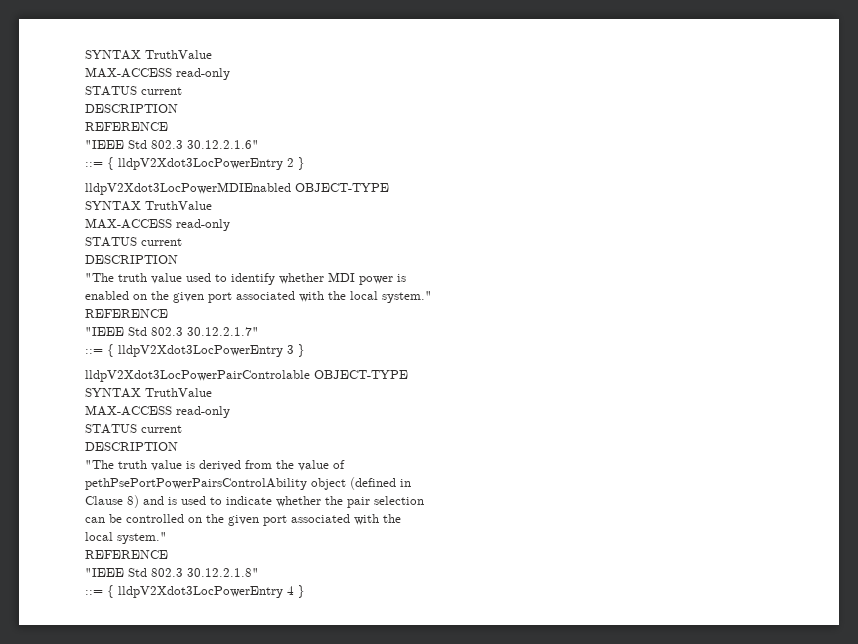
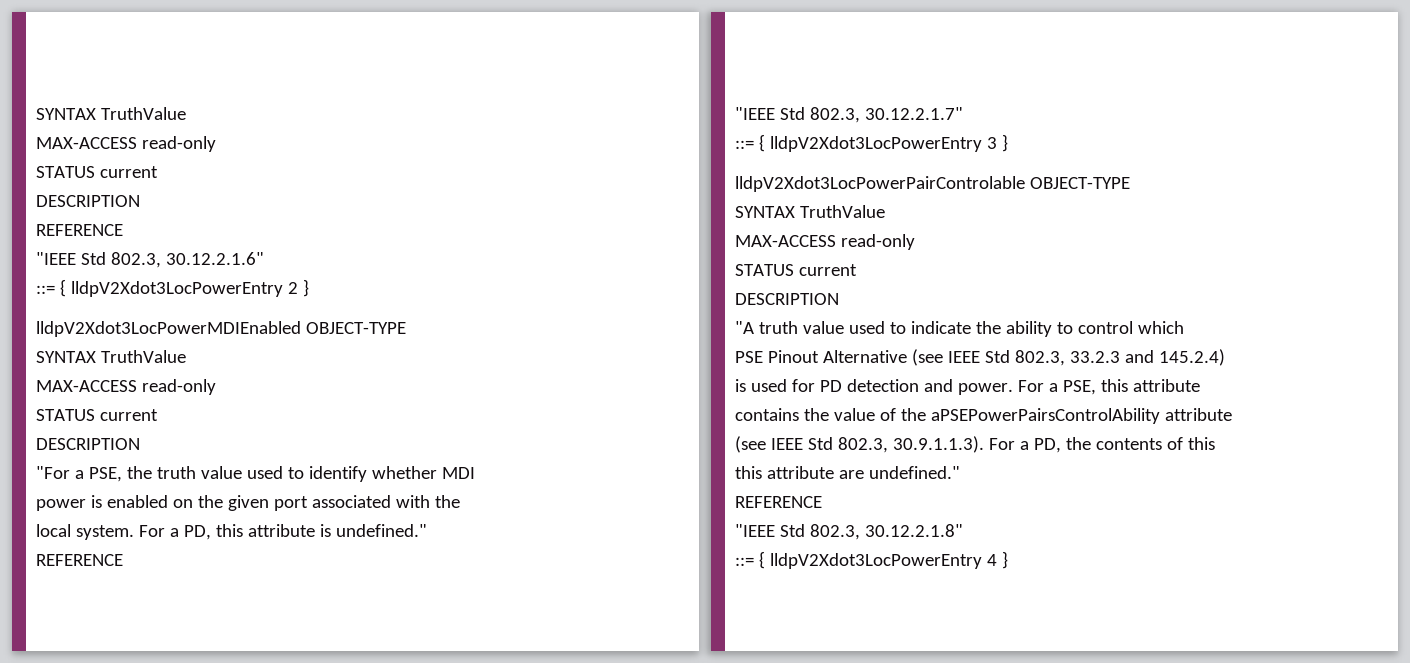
[151,140,183,149] 802.3 -> [110,252,161,268] 802.3,
[85,273,114,282] "The -> [36,466,152,482] "For a PSE, the
(355, 277) none -> (475, 473) //
(406, 278) // -> (102, 501) none
[350,291,432,303] [85,309,168,318] [85,327,183,336] local system." // REFERENCE // "IEEE Std 802.3 -> [36,524,427,540] [36,554,123,566] [735,107,860,123] // local system. For a PD, this attribute is undefined." // REFERENCE // "IEEE Std 802.3,
[85,460,345,471] [85,477,411,490] [85,495,424,508] [85,514,401,526] [85,532,167,544] [85,550,168,559] [85,568,183,577] "The truth value is derived from the value of // pethPsePortPowerPairsControlAbility object (defined in // Clause 8) and is used to indicate whether the pair selection // can be controlled on the given port associated with the // local system." // REFERENCE // "IEEE Std 802.3 -> [735,321,1184,337] [735,349,1225,366] [735,379,1200,395] [735,408,1232,424] [735,436,1215,453] [735,466,960,479] [735,496,822,508] [735,524,860,540] "A truth value used to indicate the ability to control which // PSE Pinout Alternative (see IEEE Std 802.3, 33.2.3 and 145.2.4) // is used for PD detection and power. For a PSE, this attribute // contains the value of the aPSEPowerPairsControlAbility attribute // (see IEEE Std 802.3, 30.9.1.1.3). For a PD, the contents of this // this attribute are undefined." // REFERENCE // "IEEE Std 802.3,

